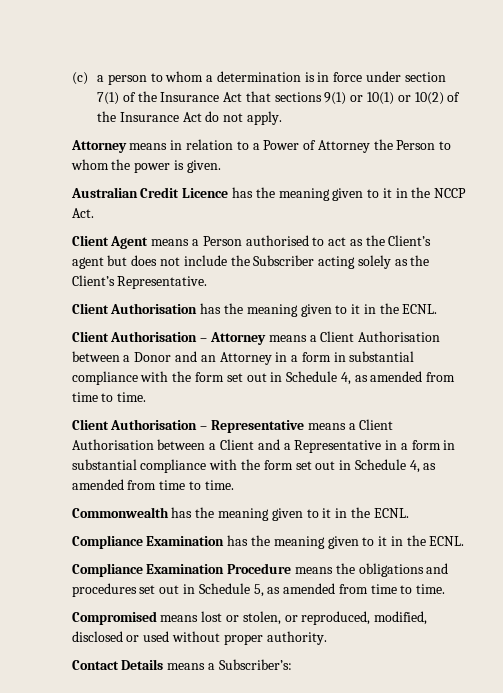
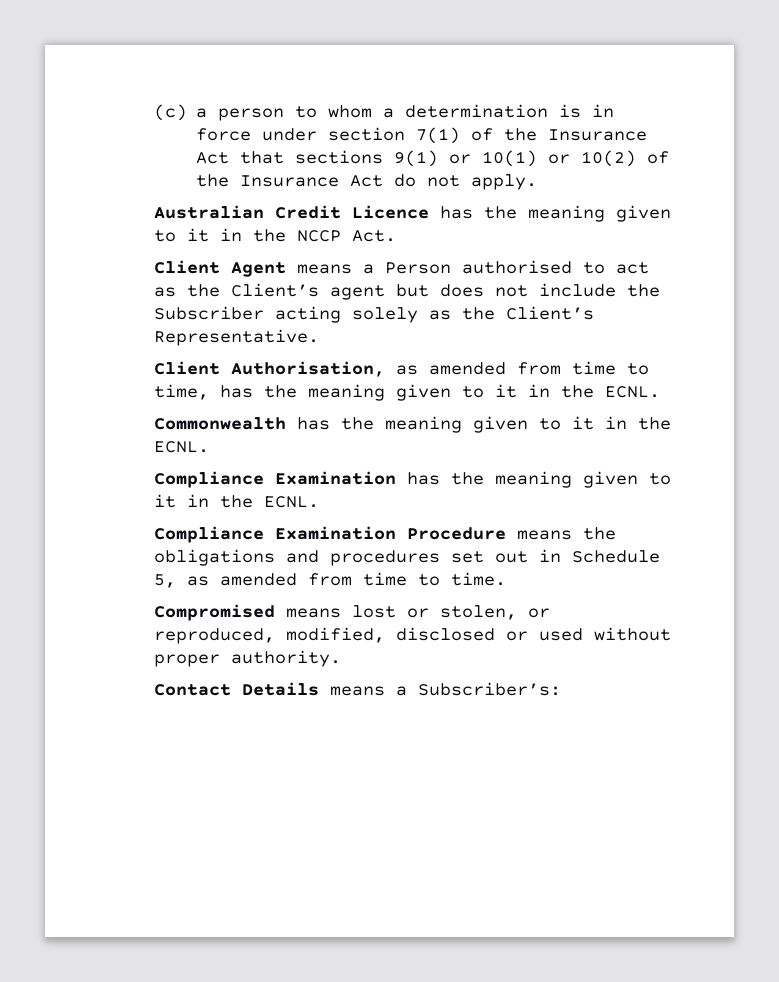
[70,139,452,153] [70,159,221,173] // Attorney means in relation to a Power of Attorney the Person to whom the power is given. -> (537, 182) none
[110,303,438,317] [71,331,441,345] [71,351,415,365] [71,371,456,385] [71,392,147,402] [71,419,394,433] [71,439,456,453] [71,459,437,473] [71,479,234,490] Authorisation has the meaning given to it in the ECNL. // Client Authorisation – Attorney means a Client Authorisation between a Donor and an Attorney in a form in substantial compliance with the form set out in Schedule 4, as amended from time to time. // Client Authorisation – Representative means a Client Authorisation between a Client and a Representative in a form in substantial compliance with the form set out in Schedule 4, as amended from time to time. -> [230,361,649,377] [153,384,660,401] Authorisation, as amended from time to time, has the meaning given to it in the ECNL.

